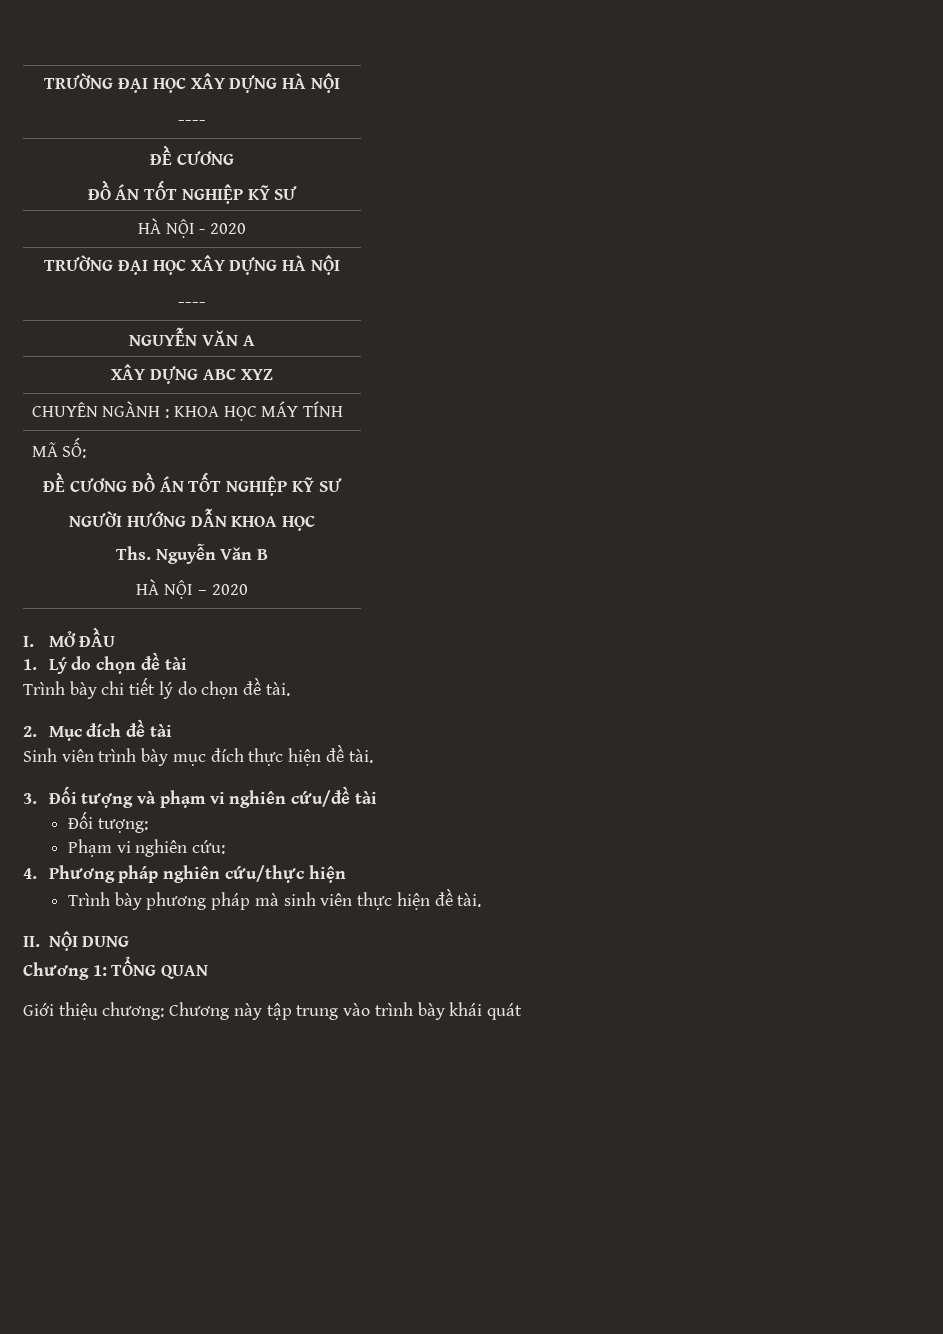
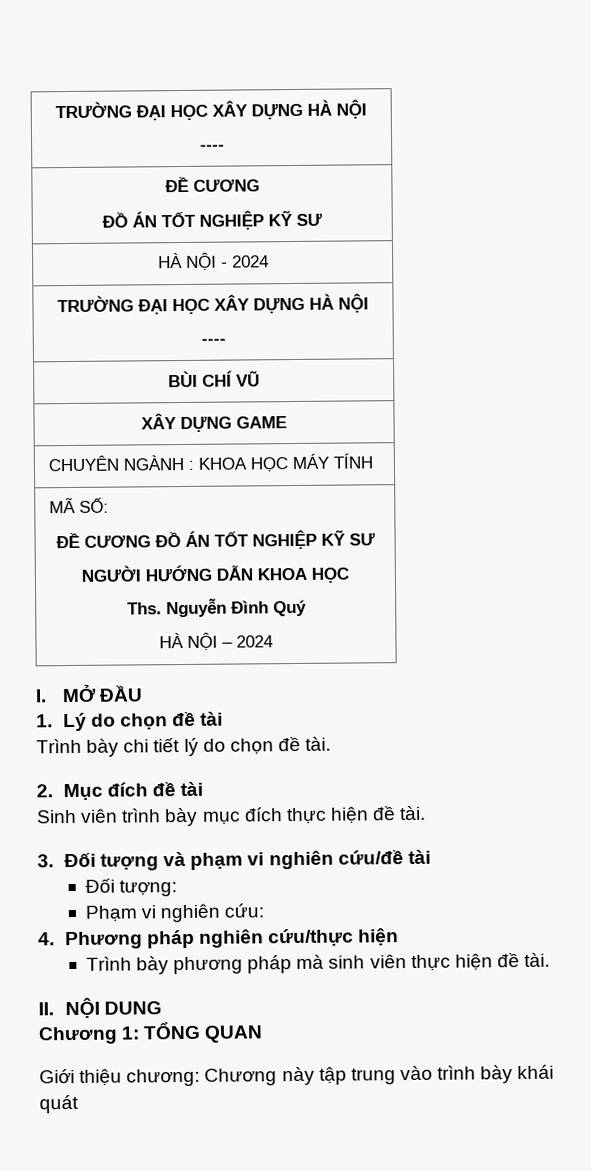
[210,223,247,234] [44,255,340,275] [178,302,206,307] [129,327,255,346] [111,364,273,384] 2020 // TRƯỜNG ĐẠI HỌC XÂY DỰNG HÀ NỘI // ---- // NGUYỄN VĂN A // XÂY DỰNG ABC XYZ -> [231,255,269,268] [57,293,369,315] [200,338,226,344] [168,370,260,388] [141,413,287,433] 2024 // TRƯỜNG ĐẠI HỌC XÂY DỰNG HÀ NỘI // ---- // BÙI CHÍ VŨ // XÂY DỰNG GAME
[220,547,269,560] [136,579,248,599] Văn B // HÀ NỘI – 2020 -> [230,599,307,617] [159,632,273,651] Đình Quý // HÀ NỘI – 2024

